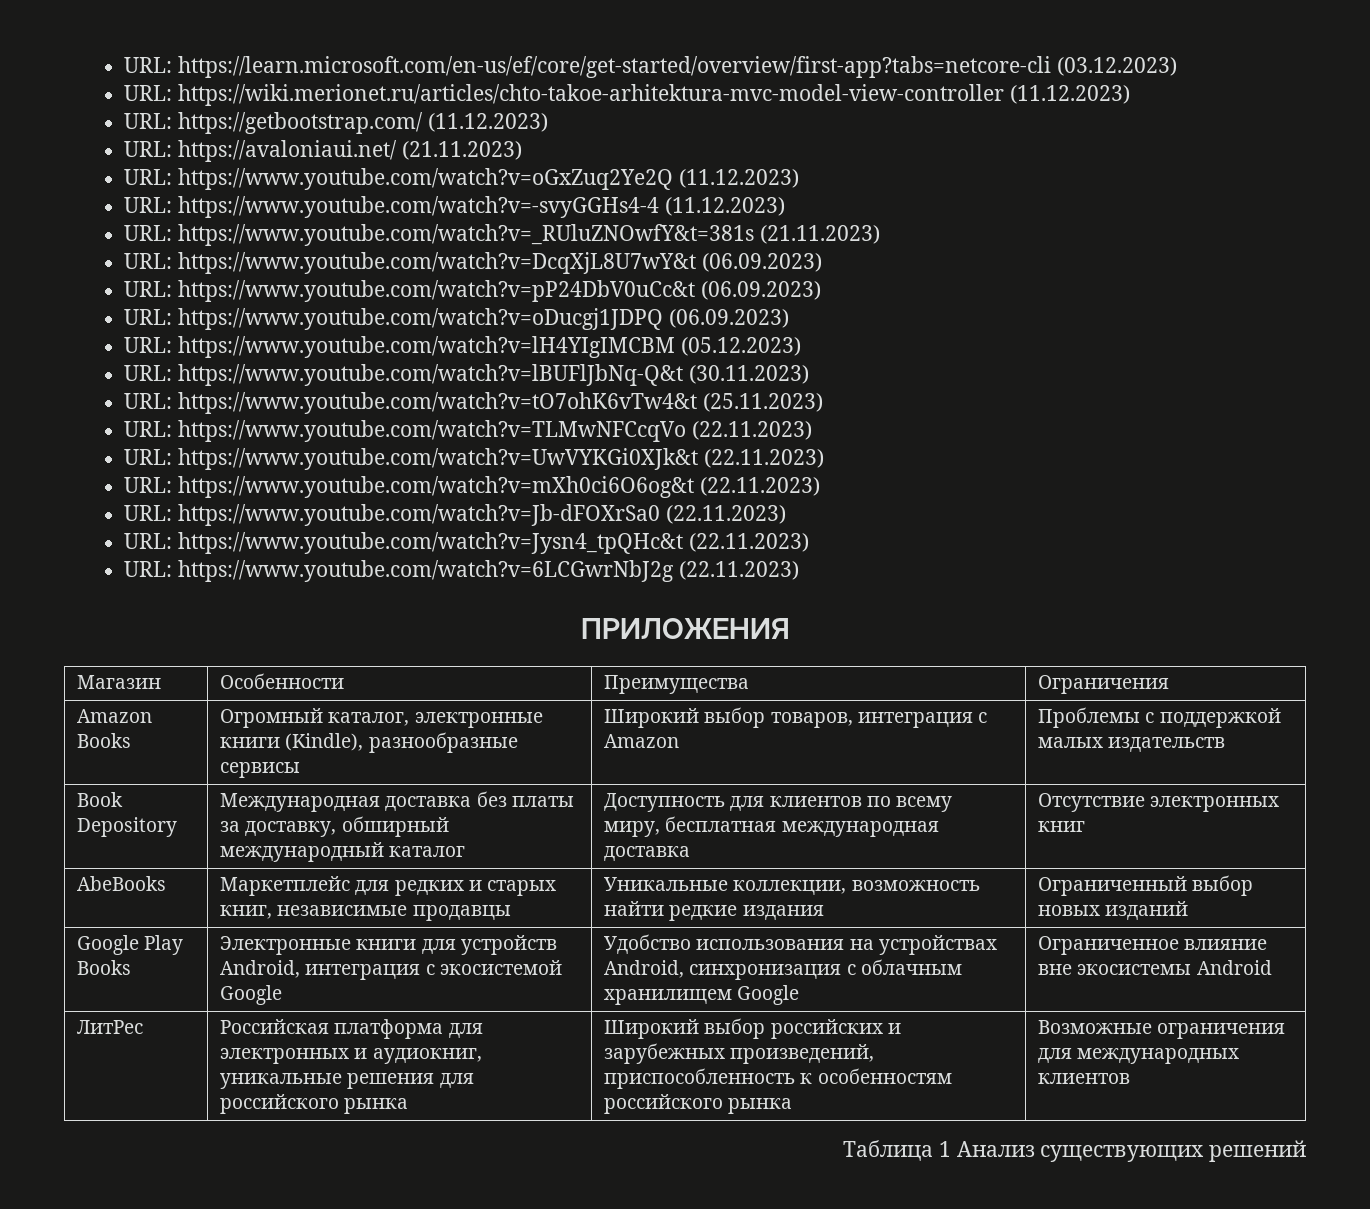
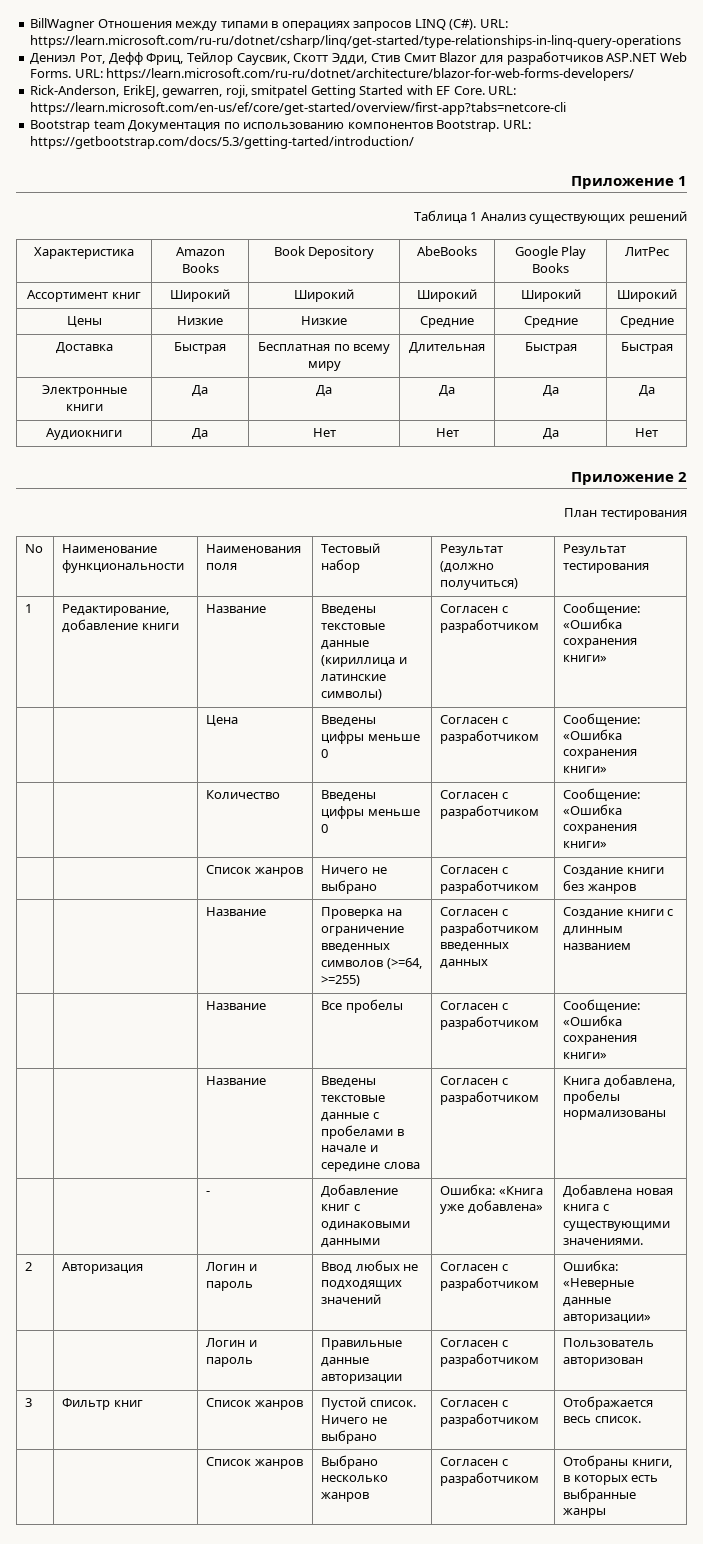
[124,56,1177,78] [124,84,1130,106] [124,112,548,134] [124,140,522,162] [124,168,799,190] [124,196,785,218] [124,224,880,246] [124,252,822,274] [124,280,821,302] [124,308,789,330] [124,336,801,358] [124,364,809,386] [124,392,823,414] [124,420,812,442] [124,448,824,470] [124,476,820,498] [124,504,786,526] [124,532,809,554] [124,560,799,582] [580,618,790,639] [77,675,162,689] [220,673,345,689] [604,675,750,694] [1038,675,1170,694] [77,709,153,723] [77,733,132,748] [220,708,543,728] [220,732,518,753] [220,762,301,778] [604,707,987,728] [604,734,680,748] [1038,707,1281,728] [1038,737,1226,752] [77,792,124,807] [77,817,178,837] [220,791,574,812] [220,816,449,837] [220,842,466,862] [604,793,952,812] [604,816,939,837] [604,846,691,861] [1038,793,1280,812] [1038,821,1086,832] [77,876,167,891] [220,876,556,896] [220,905,511,921] [604,877,980,895] [604,901,824,921] [1038,875,1254,896] [1038,901,1189,920] [77,935,184,955] [77,960,132,975] [220,935,557,955] [220,960,562,980] [220,985,283,1005] [604,934,997,955] [604,959,962,980] [604,985,800,1005] [1038,936,1268,955] [1038,960,1272,975] [77,1020,144,1034] [220,1019,483,1039] [220,1048,482,1064] [220,1073,474,1089] [220,1094,409,1114] [604,1018,901,1039] [604,1043,875,1064] [604,1068,952,1089] [604,1094,793,1114] [1038,1020,1286,1039] [1038,1048,1240,1064] [1038,1073,1131,1084] URL: https://learn.microsoft.com/en-us/ef/core/get-started/overview/first-app?tabs=netcore-cli (03.12.2023) // URL: https://wiki.merionet.ru/articles/chto-takoe-arhitektura-mvc-model-view-controller (11.12.2023) // URL: https://getbootstrap.com/ (11.12.2023) // URL: https://avaloniaui.net/ (21.11.2023) // URL: https://www.youtube.com/watch?v=oGxZuq2Ye2Q (11.12.2023) // URL: https://www.youtube.com/watch?v=-svyGGHs4-4 (11.12.2023) // URL: https://www.youtube.com/watch?v=_RUluZNOwfY&t=381s (21.11.2023) // URL: https://www.youtube.com/watch?v=DcqXjL8U7wY&t (06.09.2023) // URL: https://www.youtube.com/watch?v=pP24DbV0uCc&t (06.09.2023) // URL: https://www.youtube.com/watch?v=oDucgj1JDPQ (06.09.2023) // URL: https://www.youtube.com/watch?v=lH4YIgIMCBM (05.12.2023) // URL: https://www.youtube.com/watch?v=lBUFlJbNq-Q&t (30.11.2023) // URL: https://www.youtube.com/watch?v=tO7ohK6vTw4&t (25.11.2023) // URL: https://www.youtube.com/watch?v=TLMwNFCcqVo (22.11.2023) // URL: https://www.youtube.com/watch?v=UwVYKGi0XJk&t (22.11.2023) // URL: https://www.youtube.com/watch?v=mXh0ci6O6og&t (22.11.2023) // URL: https://www.youtube.com/watch?v=Jb-dFOXrSa0 (22.11.2023) // URL: https://www.youtube.com/watch?v=Jysn4_tpQHc&t (22.11.2023) // URL: https://www.youtube.com/watch?v=6LCGwrNbJ2g (22.11.2023) // ПРИЛОЖЕНИЯ // Магазин | Особенности | Преимущества | Ограничения // Amazon Books | Огромный каталог, электронные книги (Kindle), разнообразные сервисы | Широкий выбор товаров, интеграция с Amazon | Проблемы с поддержкой малых издательств // Book Depository | Международная доставка без платы за доставку, обширный международный каталог | Доступность для клиентов по всему миру, бесплатная международная доставка | Отсутствие электронных книг // AbeBooks | Маркетплейс для редких и старых книг, независимые продавцы | Уникальные коллекции, возможность найти редкие издания | Ограниченный выбор новых изданий // Google Play Books | Электронные книги для устройств Android, интеграция с экосистемой Google | Удобство использования на устройствах Android, синхронизация с облачным хранилищем Google | Ограниченное влияние вне экосистемы Android // ЛитРес | Российская платформа для электронных и аудиокниг, уникальные решения для российского рынка | Широкий выбор российских и зарубежных произведений, приспособленность к особенностям российского рынка | Возможные ограничения для международных клиентов -> [30,18,508,31] [30,35,682,48] [30,51,687,65] [30,68,635,81] [30,85,517,98] [30,102,567,115] [30,120,531,132] [30,136,415,149] [570,176,687,189] BillWagner Отношения между типами в операциях запросов LINQ (C#). URL: https://learn.microsoft.com/ru-ru/dotnet/csharp/linq/get-started/type-relationships-in-linq-query-operations // Дениэл Рот, Дефф Фриц, Тейлор Саусвик, Скотт Эдди, Стив Смит Blazor для разработчиков ASP.NET Web Forms. URL: https://learn.microsoft.com/ru-ru/dotnet/architecture/blazor-for-web-forms-developers/ // Rick-Anderson, ErikEJ, gewarren, roji, smitpatel Getting Started with EF Core. URL: https://learn.microsoft.com/en-us/ef/core/get-started/overview/first-app?tabs=netcore-cli // Bootstrap team Документация по использованию компонентов Bootstrap. URL: https://getbootstrap.com/docs/5.3/getting-tarted/introduction/ // Приложение 1
(1306, 1151) none -> [34,247,134,259] [175,247,225,256] [181,263,219,273] [273,246,375,259] [417,246,477,256] [514,246,587,259] [532,263,569,273] [624,247,669,256] [27,290,141,302] [170,289,230,302] [294,289,355,302] [417,289,477,302] [520,289,581,302] [616,289,677,302] [66,316,102,327] [177,316,223,325] [301,316,348,325] [420,316,474,328] [523,316,578,328] [619,316,674,328] [55,342,113,354] [174,342,226,354] [257,342,391,354] [307,361,341,371] [409,342,485,354] [524,342,577,354] [620,342,673,354] [41,385,127,397] [65,404,103,411] [192,385,208,397] [316,385,333,397] [439,385,455,397] [542,385,559,397] [638,385,655,397] [46,428,122,440] [192,428,208,440] [312,428,336,437] [435,428,459,437] [542,428,559,440] [635,428,658,437] [570,472,687,485] [564,508,687,520] [25,544,44,553] [62,544,158,553] [62,560,185,573] [206,544,302,553] [206,563,238,570] [321,543,381,553] [321,559,361,573] [440,544,504,556] [440,561,495,573] [440,578,519,590] [563,544,627,556] [563,563,650,573] [25,604,33,613] [62,604,170,616] [62,619,179,633] [206,604,267,613] [321,604,377,616] [321,623,386,630] [321,640,370,650] [321,655,407,667] [321,674,387,681] [321,689,383,700] [440,604,508,613] [440,619,540,633] [563,602,641,616] [563,618,623,629] [563,638,638,648] [563,655,608,662] [206,715,239,726] [321,715,377,727] [321,731,420,744] [321,749,329,758] [440,715,508,724] [440,730,540,744] [563,713,641,727] [563,729,623,740] [563,749,638,759] [563,766,608,773] [206,790,281,799] [321,790,377,802] [321,806,420,819] [321,824,329,833] [440,790,508,799] [440,805,540,819] [563,788,641,802] [563,804,623,815] [563,824,638,834] [563,841,608,848] [206,865,303,877] [321,865,387,874] [321,880,378,894] [440,865,508,874] [440,880,540,894] [563,865,664,877] [563,880,636,894] [206,907,267,916] [321,907,402,919] [321,926,405,936] [321,943,391,953] [321,958,422,969] [321,975,361,986] [440,907,508,916] [440,922,540,936] [440,942,510,952] [440,959,489,969] [563,907,674,919] [563,926,624,936] [563,943,632,950] [206,1001,267,1010] [321,999,403,1013] [440,1001,508,1010] [440,1016,540,1030] [563,999,641,1013] [563,1015,623,1026] [563,1035,638,1045] [563,1052,608,1059] [206,1076,267,1085] [321,1076,377,1088] [321,1095,386,1102] [321,1112,379,1122] [321,1125,404,1139] [321,1145,378,1152] [321,1162,420,1172] [440,1076,508,1085] [440,1091,540,1105] [563,1074,675,1088] [563,1090,621,1104] [563,1110,667,1120] [206,1191,211,1195] [321,1184,399,1198] [321,1204,360,1211] [321,1221,411,1231] [321,1238,381,1248] [440,1184,543,1195] [440,1200,543,1214] [563,1184,673,1198] [563,1204,609,1211] [563,1221,671,1231] [563,1238,644,1245] [25,1262,33,1271] [62,1262,144,1274] [206,1262,257,1271] [206,1281,254,1291] [321,1260,419,1274] [321,1280,403,1290] [321,1294,382,1304] [440,1262,508,1271] [440,1277,540,1291] [563,1260,619,1271] [563,1278,635,1290] [563,1297,612,1307] [563,1314,652,1324] [206,1338,257,1347] [206,1357,254,1367] [321,1338,403,1350] [321,1357,370,1367] [321,1374,403,1384] [440,1338,508,1347] [440,1353,540,1367] [563,1338,655,1347] [563,1357,644,1367] [25,1398,33,1407] [62,1398,143,1410] [206,1398,303,1410] [321,1397,416,1410] [321,1415,387,1424] [321,1430,378,1444] [440,1398,508,1407] [440,1413,540,1427] [563,1396,654,1410] [563,1416,641,1423] [206,1457,303,1469] [321,1455,379,1469] [321,1475,389,1482] [321,1492,370,1502] [440,1457,508,1466] [440,1472,540,1486] [563,1455,672,1469] [563,1475,659,1485] [563,1488,637,1502] [563,1508,607,1518] // Характеристика | Amazon Books | Book Depository | AbeBooks | Google Play Books | ЛитРес // Ассортимент книг | Широкий | Широкий | Широкий | Широкий | Широкий // Цены | Низкие | Низкие | Средние | Средние | Средние // Доставка | Быстрая | Бесплатная по всему миру | Длительная | Быстрая | Быстрая // Электронные книги | Да | Да | Да | Да | Да // Аудиокниги | Да | Нет | Нет | Да | Нет // Приложение 2 // План тестирования // No | Наименование функциональности | Наименования поля | Тестовый набор | Результат (должно получиться) | Результат тестирования // 1 | Редактирование, добавление книги | Название | Введены текстовые данные (кириллица и латинские символы) | Согласен с разработчиком | Сообщение: «Ошибка сохранения книги» // | | Цена | Введены цифры меньше 0 | Согласен с разработчиком | Сообщение: «Ошибка сохранения книги» // | | Количество | Введены цифры меньше 0 | Согласен с разработчиком | Сообщение: «Ошибка сохранения книги» // | | Список жанров | Ничего не выбрано | Согласен с разработчиком | Создание книги без жанров // | | Название | Проверка на ограничение введенных символов (>=64, >=255) | Согласен с разработчиком введенных данных | Создание книги с длинным названием // | | Название | Все пробелы | Согласен с разработчиком | Сообщение: «Ошибка сохранения книги» // | | Название | Введены текстовые данные с пробелами в начале и середине слова | Согласен с разработчиком | Книга добавлена, пробелы нормализованы // | | - | Добавление книг с одинаковыми данными | Ошибка: «Книга уже добавлена» | Добавлена новая книга с существующими значениями. // 2 | Авторизация | Логин и пароль | Ввод любых не подходящих значений | Согласен с разработчиком | Ошибка: «Неверные данные авторизации» // | | Логин и пароль | Правильные данные авторизации | Согласен с разработчиком | Пользователь авторизован // 3 | Фильтр книг | Список жанров | Пустой список. Ничего не выбрано | Согласен с разработчиком | Отображается весь список. // | | Список жанров | Выбрано несколько жанров | Согласен с разработчиком | Отобраны книги, в которых есть выбранные жанры

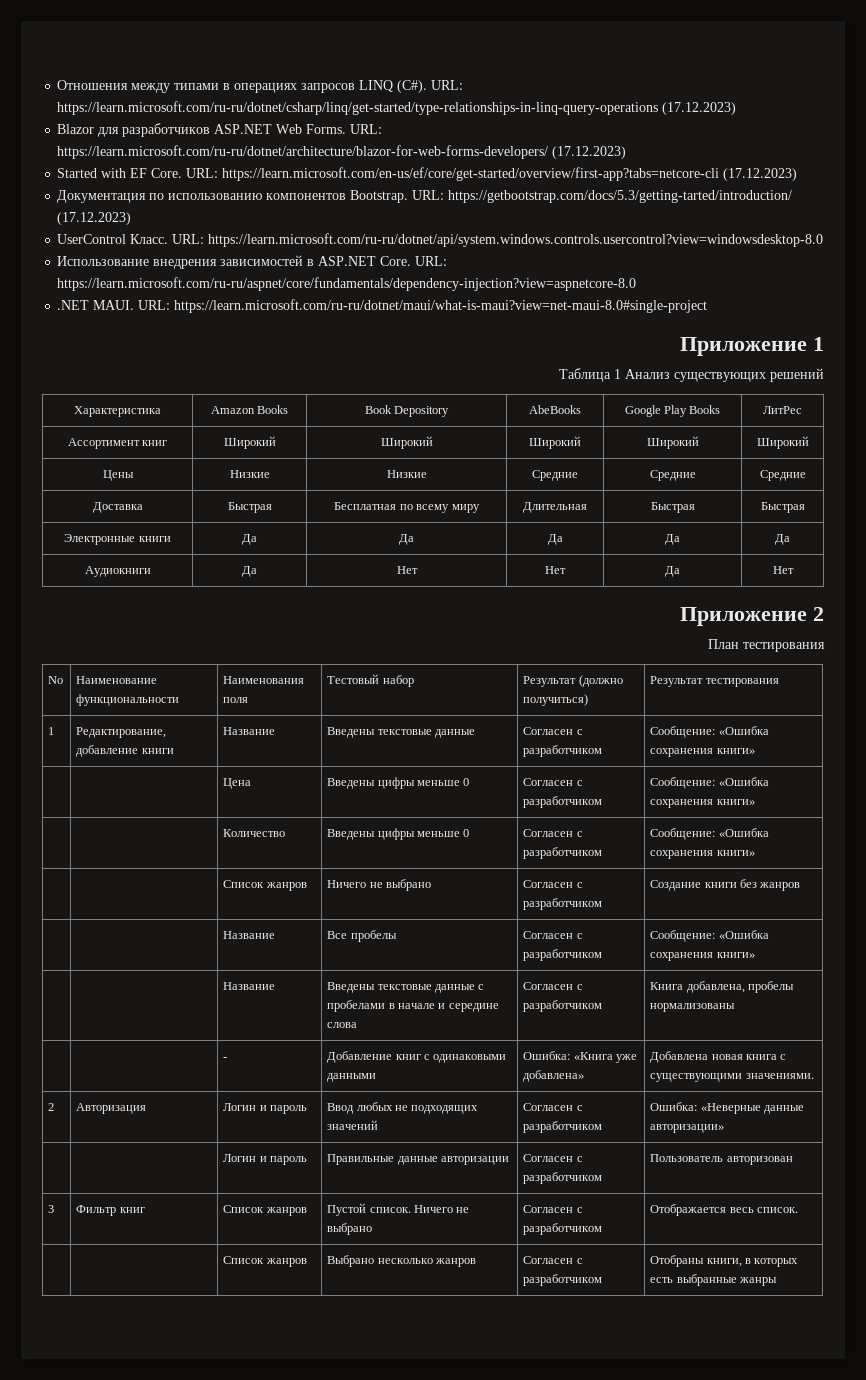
[30,18,96,31] BillWagner -> (57, 85) none
[30,52,436,65] // Дениэл Рот, Дефф Фриц, Тейлор Саусвик, Скотт Эдди, Стив Смит -> [662,102,737,115] (17.12.2023) //
[30,85,356,98] // Rick-Anderson, ErikEJ, gewarren, roji, smitpatel Getting -> [552,146,627,159] (17.12.2023) //
[30,120,125,132] // Bootstrap team -> [723,168,798,181] (17.12.2023) //
(415, 142) none -> [57,212,132,225] [57,233,824,247] [57,255,448,269] [57,277,637,291] [57,299,708,313] (17.12.2023) // UserControl Класс. URL: https://learn.microsoft.com/ru-ru/dotnet/api/system.windows.controls.usercontrol?view=windowsdesktop-8.0 // Использование внедрения зависимостей в ASP.NET Core. URL: https://learn.microsoft.com/ru-ru/aspnet/core/fundamentals/dependency-injection?view=aspnetcore-8.0 // .NET MAUI. URL: https://learn.microsoft.com/ru-ru/dotnet/maui/what-is-maui?view=net-maui-8.0#single-project
[321,655,407,667] [321,674,387,681] [321,689,383,700] (кириллица и латинские символы) -> (475, 733) none
[206,907,267,916] [321,907,402,919] [321,926,405,936] [321,943,391,953] [321,958,422,969] [321,975,361,986] [440,907,508,916] [440,922,540,936] [440,942,510,952] [440,959,489,969] [563,907,674,919] [563,926,624,936] [563,943,632,950] // | | Название | Проверка на ограничение введенных символов (>=64, >=255) | Согласен с разработчиком введенных данных | Создание книги с длинным названием -> (801, 886) none

